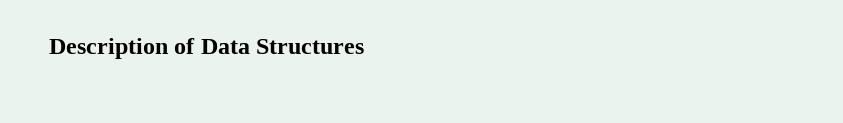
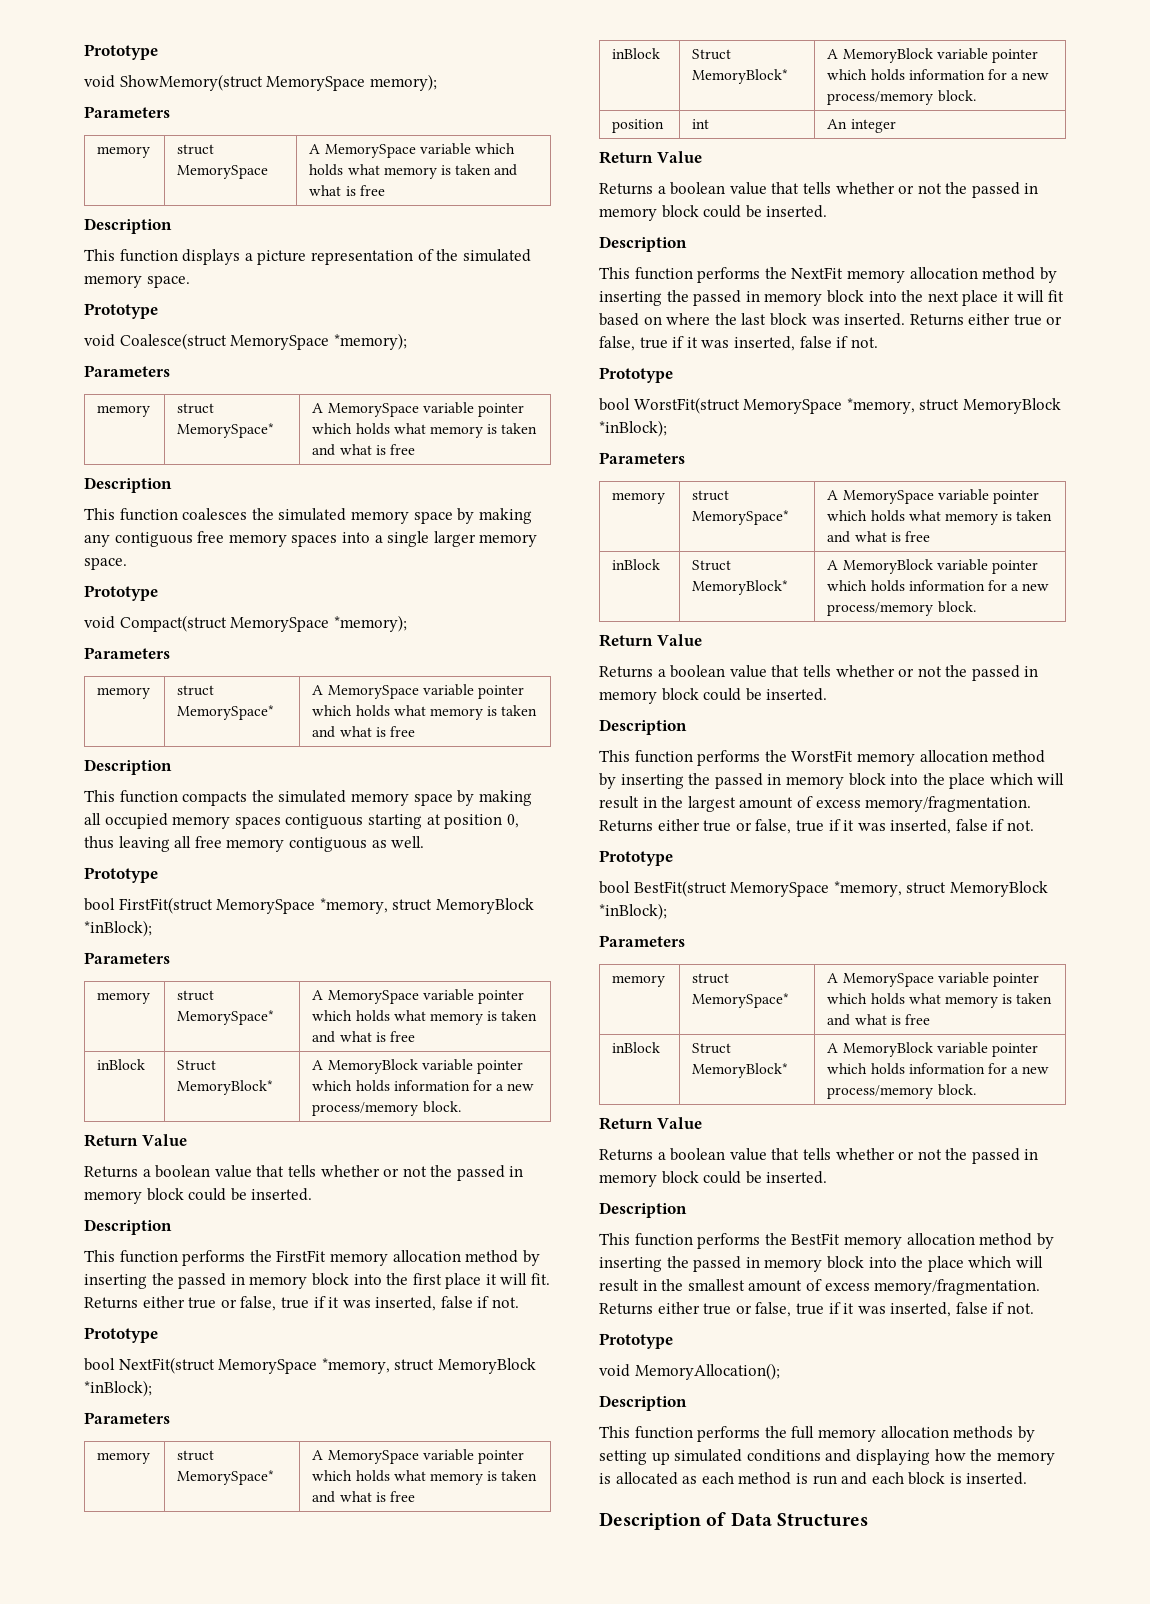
(49, 48) none -> [84,44,158,60] [84,74,437,91] [84,106,170,118] [97,146,151,158] [177,144,215,155] [177,165,269,179] [309,143,516,158] [309,164,518,179] [309,185,385,196] [84,218,172,234] [84,249,531,265] [84,275,190,288] [84,303,158,319] [84,333,407,350] [84,365,170,377] [97,405,151,417] [177,403,215,414] [177,423,275,438] [312,402,525,417] [312,423,538,438] [312,444,416,456] [84,477,172,493] [84,508,532,524] [84,531,538,547] [84,557,127,570] [84,585,158,601] [84,615,407,632] [84,647,170,659] [97,687,151,699] [177,685,215,696] [177,705,275,720] [312,684,525,699] [312,705,538,720] [312,726,416,738] [84,759,172,775] [84,790,532,806] [84,813,519,829] [84,836,425,852] [84,867,158,883] [84,897,534,914] [84,920,152,937] [84,952,170,964] [97,992,151,1004] [177,990,215,1001] [177,1010,275,1025] [312,989,525,1004] [312,1010,538,1025] [312,1031,416,1043] [97,1059,146,1070] [177,1060,217,1071] [177,1080,274,1095] [312,1059,524,1074] [312,1080,535,1092] [312,1101,461,1116] [84,1134,187,1147] [84,1165,524,1181] [84,1188,313,1204] [84,1219,172,1235] [84,1250,540,1266] [84,1273,551,1289] [84,1296,520,1311] [84,1327,158,1343] [84,1357,536,1374] [84,1380,152,1397] [84,1412,170,1424] [97,1452,151,1464] [177,1450,215,1461] [177,1470,275,1485] [312,1449,525,1464] [312,1470,538,1485] [312,1491,416,1503] [612,48,661,59] [692,49,732,60] [692,69,789,84] [827,48,1039,63] [827,69,1050,81] [827,90,976,105] [612,119,665,133] [692,119,710,129] [827,119,896,133] [599,151,702,164] [599,182,1039,198] [599,205,828,221] [599,236,687,252] [599,267,1057,283] [599,290,1065,306] [599,313,1063,326] [599,336,878,351] [599,367,673,383] [599,397,1061,414] [599,420,667,437] [599,452,685,464] [612,492,666,504] [692,490,730,501] [692,510,790,525] [827,489,1040,504] [827,510,1053,525] [827,531,931,543] [612,559,661,570] [692,560,732,571] [692,580,789,595] [827,559,1039,574] [827,580,1050,592] [827,601,976,616] [599,634,702,647] [599,665,1039,681] [599,688,828,704] [599,719,687,735] [599,750,1046,766] [599,773,1065,789] [599,796,1032,812] [599,819,1035,834] [599,850,673,866] [599,880,1048,897] [599,903,667,920] [599,935,685,947] [612,975,666,987] [692,973,730,984] [692,993,790,1008] [827,972,1040,987] [827,993,1053,1008] [827,1014,931,1026] [612,1042,661,1053] [692,1043,732,1054] [692,1063,789,1078] [827,1042,1039,1057] [827,1063,1050,1075] [827,1084,976,1099] [599,1117,702,1130] [599,1148,1039,1164] [599,1171,828,1187] [599,1202,687,1218] [599,1233,1054,1249] [599,1256,1043,1272] [599,1279,1041,1295] [599,1302,1035,1317] [599,1333,673,1349] [599,1363,780,1380] [599,1395,687,1411] [599,1426,1035,1442] [599,1449,1055,1465] [599,1472,1028,1485] Prototype // void ShowMemory(struct MemorySpace memory); // Parameters // memory | struct MemorySpace | A MemorySpace variable which holds what memory is taken and what is free // Description // This function displays a picture representation of the simulated memory space. // Prototype // void Coalesce(struct MemorySpace *memory); // Parameters // memory | struct MemorySpace* | A MemorySpace variable pointer which holds what memory is taken and what is free // Description // This function coalesces the simulated memory space by making any contiguous free memory spaces into a single larger memory space. // Prototype // void Compact(struct MemorySpace *memory); // Parameters // memory | struct MemorySpace* | A MemorySpace variable pointer which holds what memory is taken and what is free // Description // This function compacts the simulated memory space by making all occupied memory spaces contiguous starting at position 0, thus leaving all free memory contiguous as well. // Prototype // bool FirstFit(struct MemorySpace *memory, struct MemoryBlock *inBlock); // Parameters // memory | struct MemorySpace* | A MemorySpace variable pointer which holds what memory is taken and what is free // inBlock | Struct MemoryBlock* | A MemoryBlock variable pointer which holds information for a new process/memory block. // Return Value // Returns a boolean value that tells whether or not the passed in memory block could be inserted. // Description // This function performs the FirstFit memory allocation method by inserting the passed in memory block into the first place it will fit. Returns either true or false, true if it was inserted, false if not. // Prototype // bool NextFit(struct MemorySpace *memory, struct MemoryBlock *inBlock); // Parameters // memory | struct MemorySpace* | A MemorySpace variable pointer which holds what memory is taken and what is free // inBlock | Struct MemoryBlock* | A MemoryBlock variable pointer which holds information for a new process/memory block. // position | int | An integer // Return Value // Returns a boolean value that tells whether or not the passed in memory block could be inserted. // Description // This function performs the NextFit memory allocation method by inserting the passed in memory block into the next place it will fit based on where the last block was inserted. Returns either true or false, true if it was inserted, false if not. // Prototype // bool WorstFit(struct MemorySpace *memory, struct MemoryBlock *inBlock); // Parameters // memory | struct MemorySpace* | A MemorySpace variable pointer which holds what memory is taken and what is free // inBlock | Struct MemoryBlock* | A MemoryBlock variable pointer which holds information for a new process/memory block. // Return Value // Returns a boolean value that tells whether or not the passed in memory block could be inserted. // Description // This function performs the WorstFit memory allocation method by inserting the passed in memory block into the place which will result in the largest amount of excess memory/fragmentation. Returns either true or false, true if it was inserted, false if not. // Prototype // bool BestFit(struct MemorySpace *memory, struct MemoryBlock *inBlock); // Parameters // memory | struct MemorySpace* | A MemorySpace variable pointer which holds what memory is taken and what is free // inBlock | Struct MemoryBlock* | A MemoryBlock variable pointer which holds information for a new process/memory block. // Return Value // Returns a boolean value that tells whether or not the passed in memory block could be inserted. // Description // This function performs the BestFit memory allocation method by inserting the passed in memory block into the place which will result in the smallest amount of excess memory/fragmentation. Returns either true or false, true if it was inserted, false if not. // Prototype // void MemoryAllocation(); // Description // This function performs the full memory allocation methods by setting up simulated conditions and displaying how the memory is allocated as each method is run and each block is inserted. //

